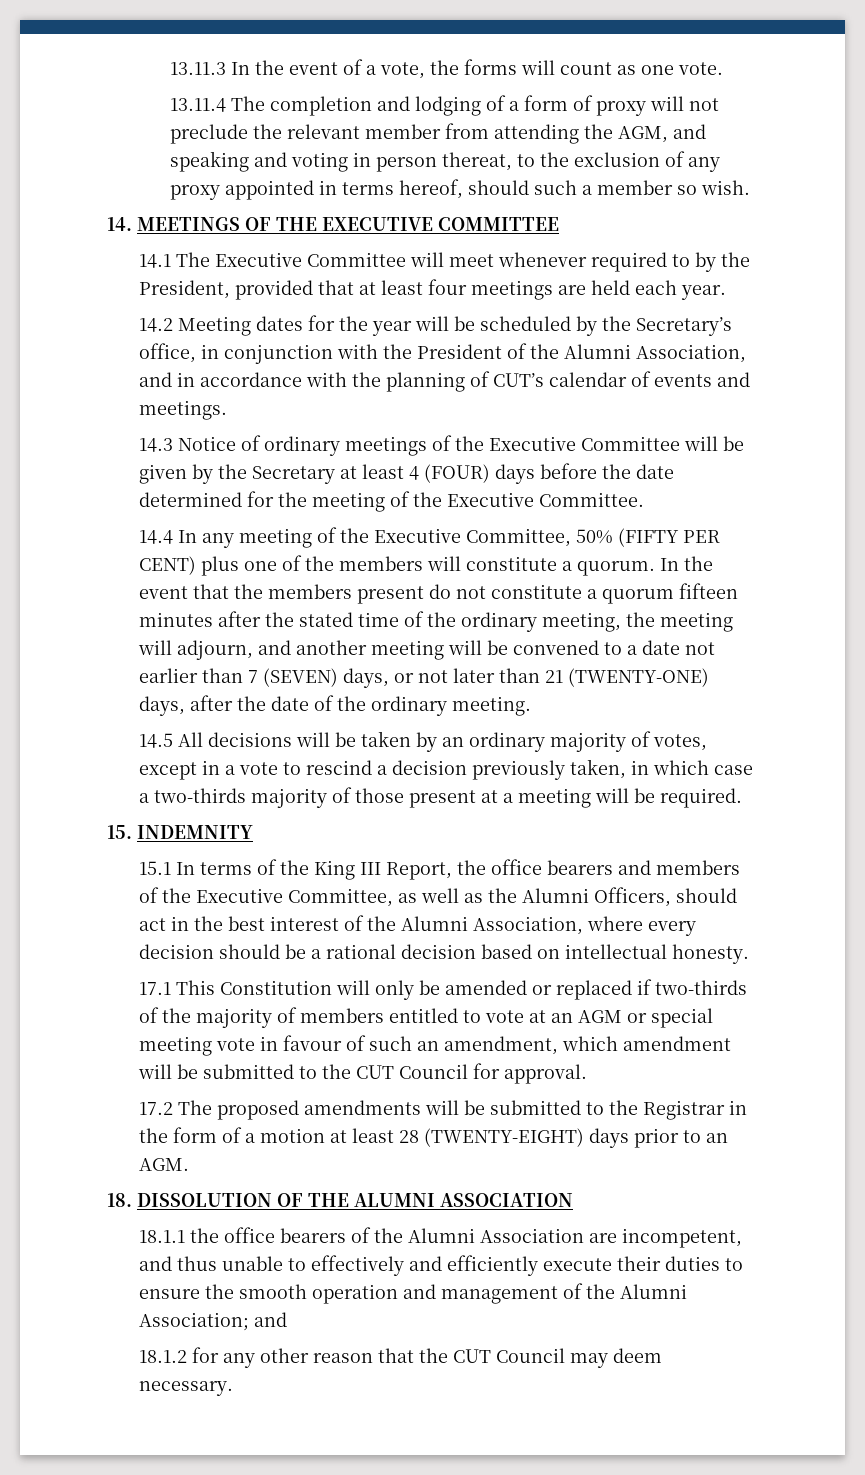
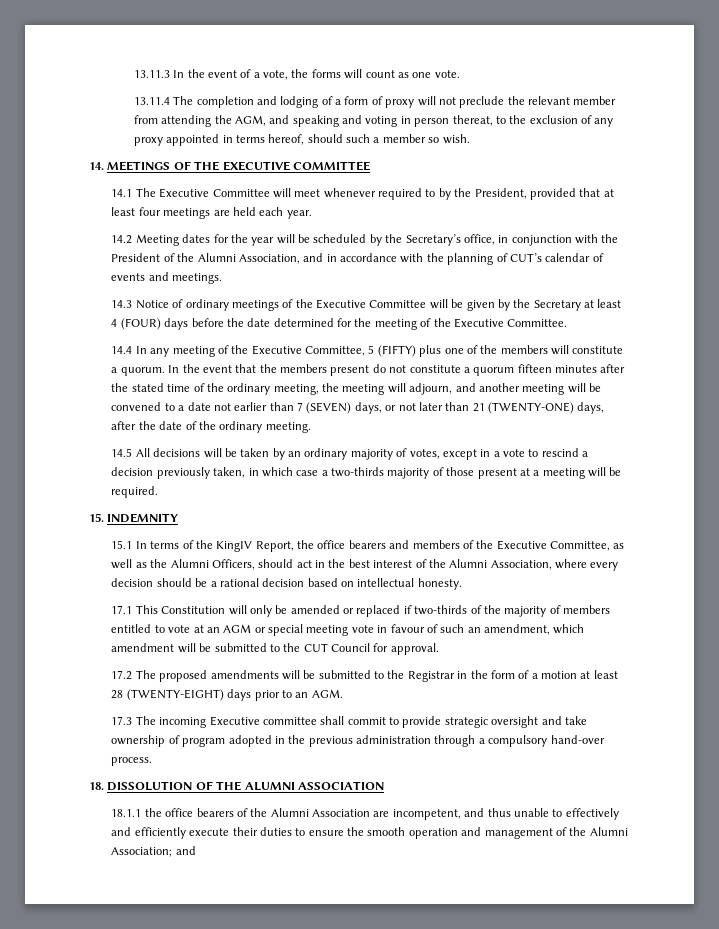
[575,528,720,547] [138,556,196,575] 50% (FIFTY PER CENT) -> [368,345,416,357] 5 (FIFTY)
[313,860,381,880] King III -> [216,541,253,552] KingIV
(189, 1164) none -> [111,716,587,728] [111,735,605,747] [111,757,153,766] // 17.3 The incoming Executive committee shall commit to provide strategic oversight and take ownership of program adopted in the previous administration through a compulsory hand-over process.
[138,1347,662,1368] [138,1381,233,1396] // 18.1.2 for any other reason that the CUT Council may deem necessary. -> (196, 850) none

